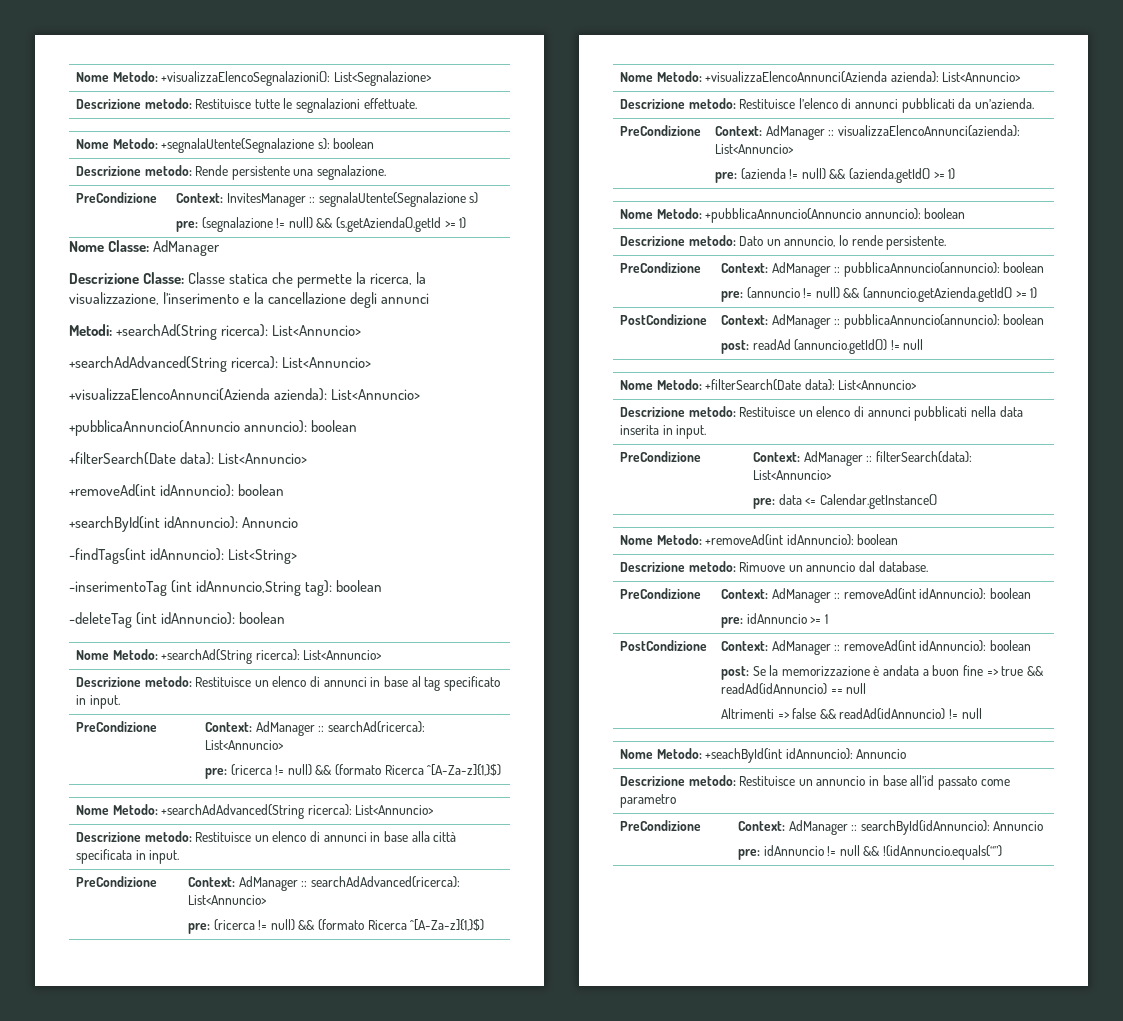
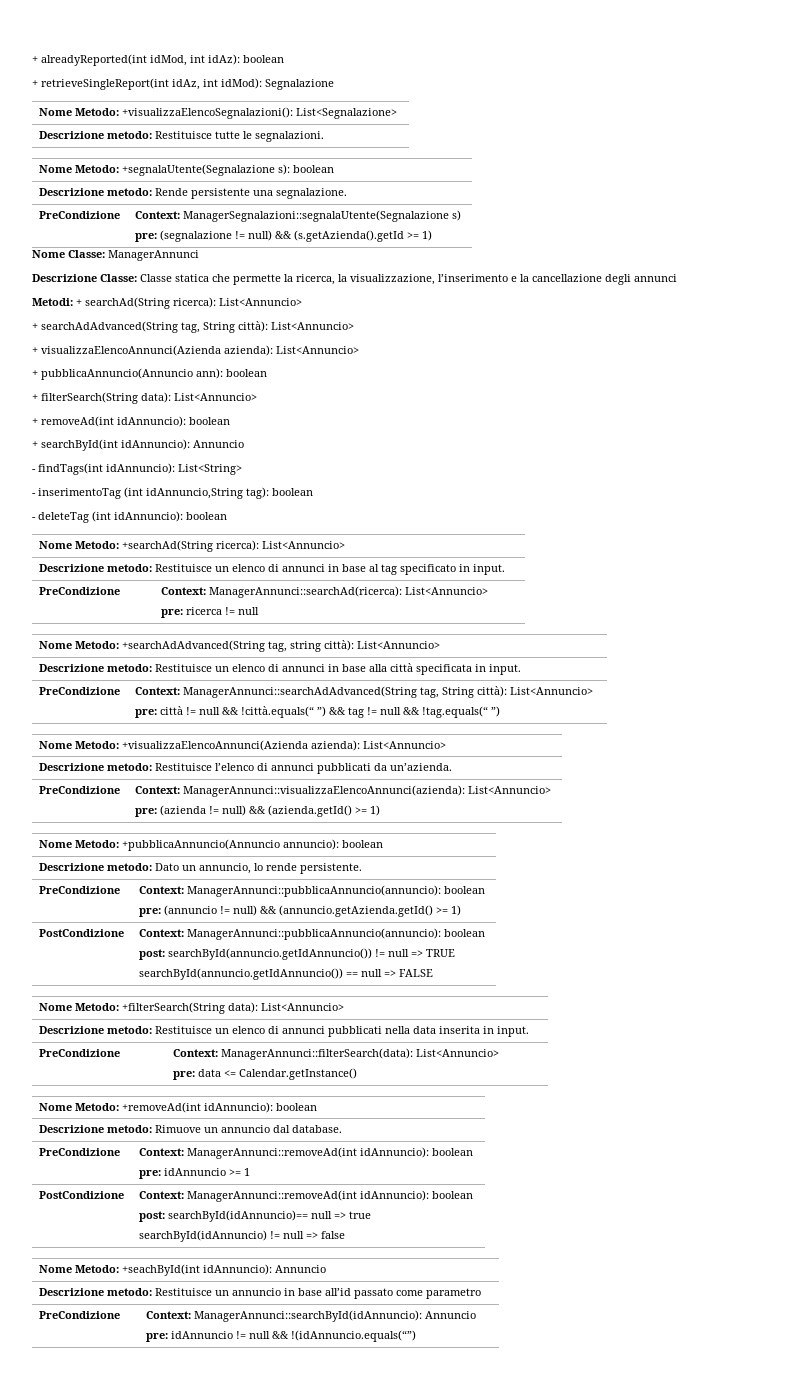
(75, 77) none -> [32,54,284,66] [32,78,334,90] + alreadyReported(int idMod, int idAz): boolean // + retrieveSingleReport(int idAz, int idMod): Segnalazione //
[296,98,417,113] segnalazioni effettuate. -> [255,131,325,142] segnalazioni.
[226,192,466,207] InvitesManager :: segnalaUtente(Segnalazione -> [183,210,450,222] ManagerSegnalazioni::segnalaUtente(Segnalazione
[153,240,221,256] AdManager -> [108,250,199,261] ManagerAnnunci
[116,324,362,340] [69,356,372,372] [69,388,421,401] [69,420,358,436] [69,452,308,465] [69,484,285,497] [69,516,299,532] [69,548,146,564] +searchAd(String ricerca): List<Annuncio> // +searchAdAdvanced(String ricerca): List<Annuncio> // +visualizzaElencoAnnunci(Azienda azienda): List<Annuncio> // +pubblicaAnnuncio(Annuncio annuncio): boolean // +filterSearch(Date data): List<Annuncio> // +removeAd(int idAnnuncio): boolean // +searchById(int idAnnuncio): Annuncio // -findTags(int -> [76,297,302,309] [32,321,354,333] [32,345,359,356] [32,368,267,380] [32,392,257,404] [32,416,230,427] [32,439,244,451] [32,463,103,475] + searchAd(String ricerca): List<Annuncio> // + searchAdAdvanced(String tag, String città): List<Annuncio> // + visualizzaElencoAnnunci(Azienda azienda): List<Annuncio> // + pubblicaAnnuncio(Annuncio ann): boolean // + filterSearch(String data): List<Annuncio> // + removeAd(int idAnnuncio): boolean // + searchById(int idAnnuncio): Annuncio // - findTags(int
[69,581,167,596] -inserimentoTag -> [32,488,121,499] - inserimentoTag
[69,612,132,628] -deleteTag -> [32,512,89,523] - deleteTag
[255,721,425,736] [204,740,284,750] [204,764,502,779] AdManager :: searchAd(ricerca): List<Annuncio> // pre: (ricerca != null) && (formato Ricerca ^[A-Za-z]{1,}$) -> [209,586,489,598] [161,607,260,618] ManagerAnnunci::searchAd(ricerca): List<Annuncio> // pre: ricerca != null
[307,804,352,816] ricerca): -> [268,640,355,652] tag, string città):
[238,876,460,891] [187,895,267,905] [187,919,485,934] AdManager :: searchAdAdvanced(ricerca): List<Annuncio> // pre: (ricerca != null) && (formato Ricerca ^[A-Za-z]{1,}$) -> [183,686,594,698] [135,706,501,718] ManagerAnnunci::searchAdAdvanced(String tag, String città): List<Annuncio> // pre: città != null && !città.equals(“ ”) && tag != null && !tag.equals(“ ”)
[765,125,1020,140] AdManager :: visualizzaElencoAnnunci(azienda): -> [183,785,466,797] ManagerAnnunci::visualizzaElencoAnnunci(azienda):
[771,262,1000,277] AdManager :: pubblicaAnnuncio(annuncio): -> [187,885,442,897] ManagerAnnunci::pubblicaAnnuncio(annuncio):
[771,314,1045,329] [720,339,924,354] [619,379,802,391] AdManager :: pubblicaAnnuncio(annuncio): boolean // post: readAd (annuncio.getId()) != null // Nome Metodo: +filterSearch(Date -> [187,928,486,940] [139,948,456,960] [139,968,434,980] [39,1002,226,1014] ManagerAnnunci::pubblicaAnnuncio(annuncio): boolean // post: searchById(annuncio.getIdAnnuncio()) != null => TRUE // searchById(annuncio.getIdAnnuncio()) == null => FALSE // Nome Metodo: +filterSearch(String
[803,451,972,466] AdManager :: filterSearch(data): -> [221,1048,414,1060] ManagerAnnunci::filterSearch(data):
[771,588,916,603] AdManager :: removeAd(int -> [187,1147,358,1159] ManagerAnnunci::removeAd(int
[771,640,916,655] AdManager :: removeAd(int -> [187,1190,358,1202] ManagerAnnunci::removeAd(int
[752,665,984,676] Se la memorizzazione è andata a buon fine -> [168,1210,333,1222] searchById(idAnnuncio)== null
[1026,666,1044,676] [720,683,867,695] [720,708,774,719] && readAd(idAnnuncio) == null // Altrimenti -> [139,1230,305,1242] // searchById(idAnnuncio) != null
[819,708,982,720] && readAd(idAnnuncio) != null -> (346, 1235) none
[788,820,990,835] AdManager :: searchById(idAnnuncio): -> [194,1310,423,1322] ManagerAnnunci::searchById(idAnnuncio):

